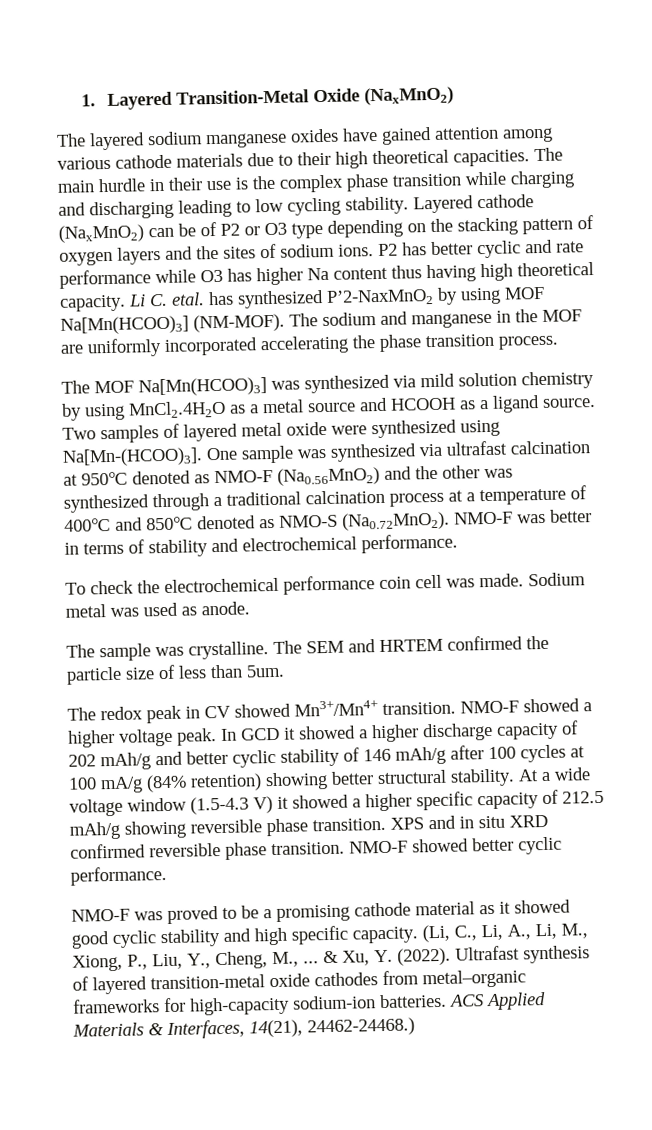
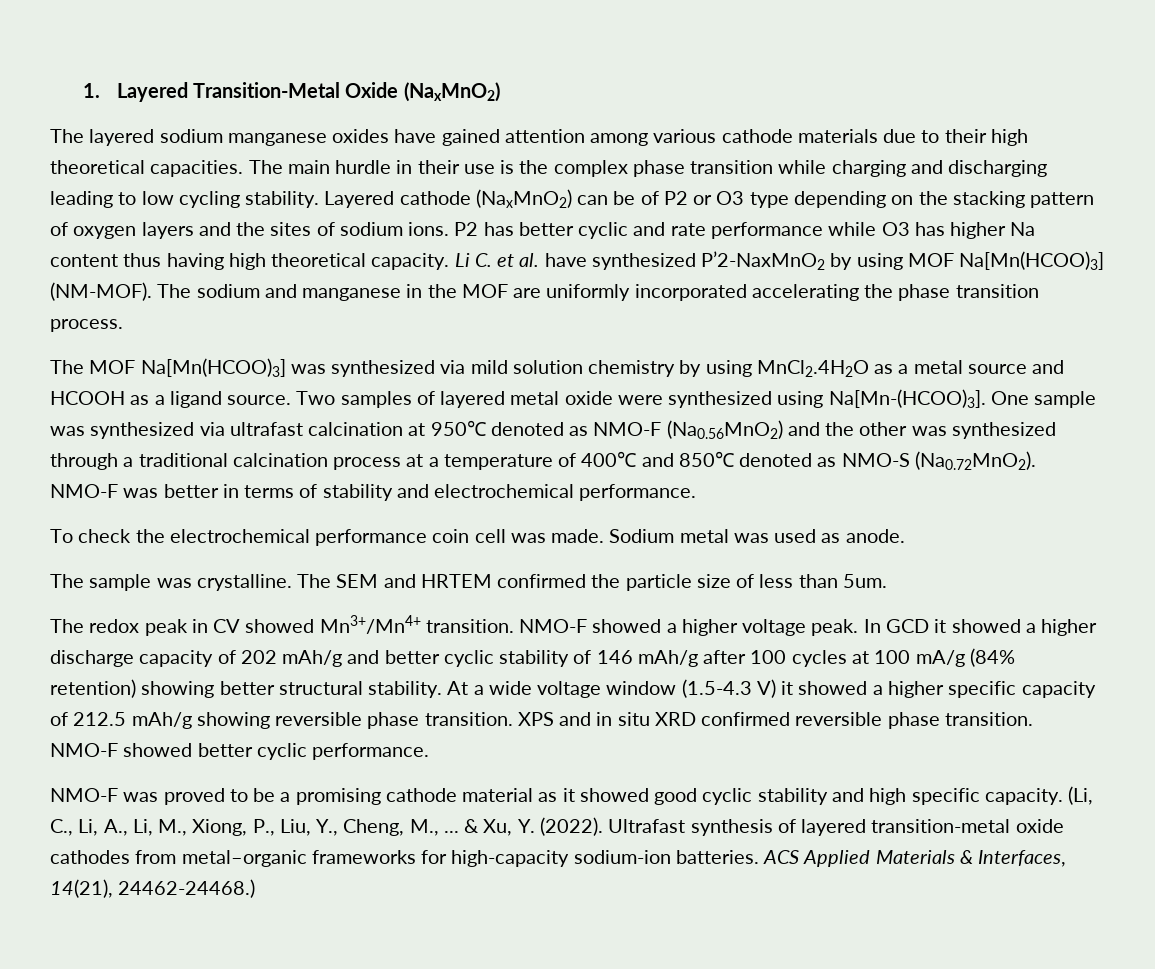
[171,291,234,306] etal. has -> [497,253,587,267] et al. have

